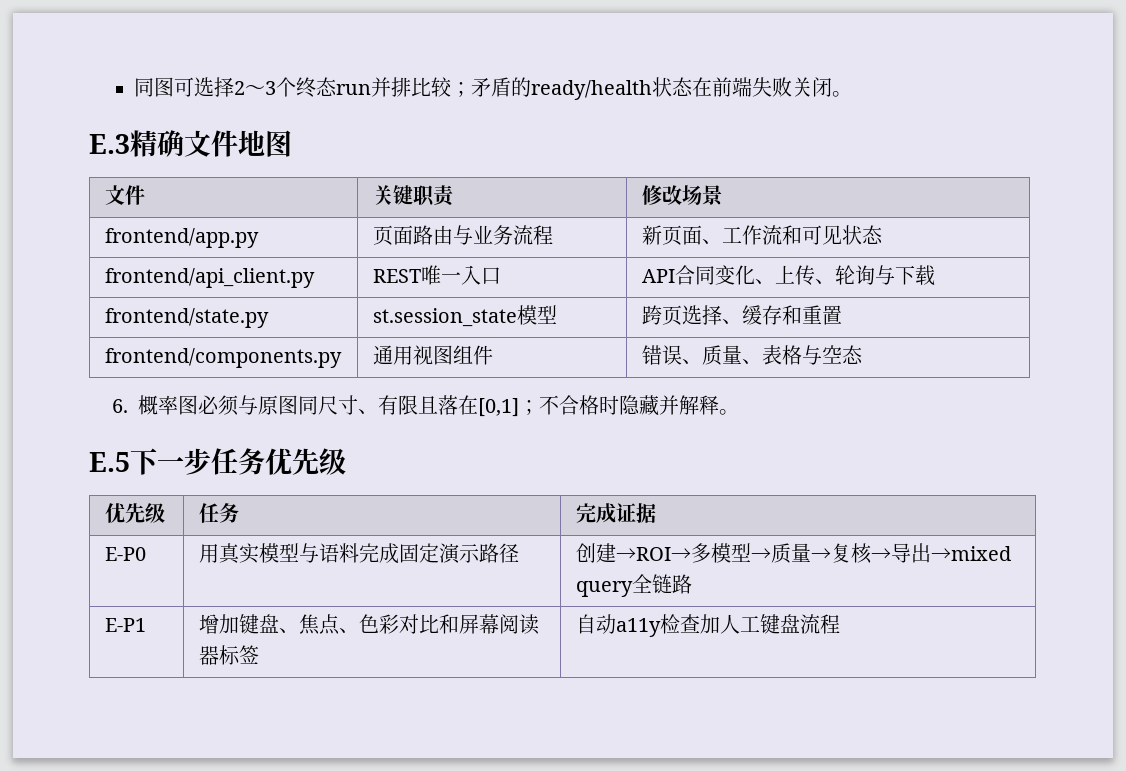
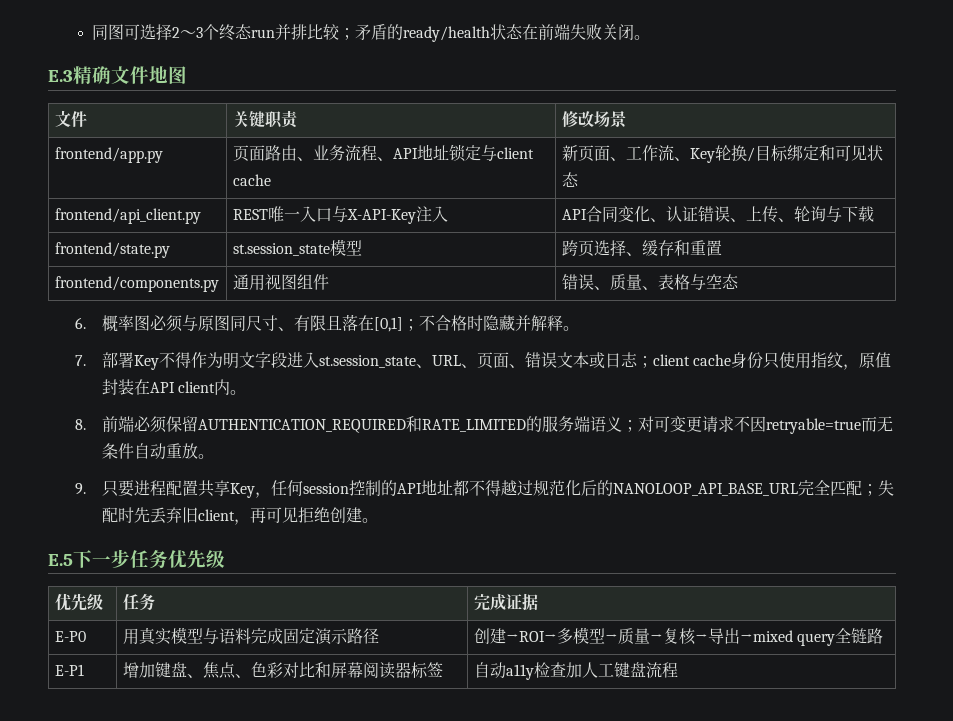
[452,225,473,245] 与 -> [296,157,313,161] 、
[641,225,782,245] | 新页面、工作流 -> [376,144,534,162] [232,174,271,186] [561,145,819,163] 、API地址锁定与client cache | 新页面、工作流、Key轮换/目标绑定
(501, 276) none -> [331,206,448,224] 与X-API-Key注入
(775, 281) none -> [665,206,746,222] 认证错误、
(740, 412) none -> [74,352,892,370] [101,379,247,395] [74,416,893,434] [101,443,214,460] [74,479,894,498] [101,507,378,525] // 7.部署Key不得作为明文字段进入st.session_state、URL、页面、错误文本或日志；client cache身份只使用指纹，原值封装在API client内。 // 8.前端必须保留AUTHENTICATION_REQUIRED和RATE_LIMITED的服务端语义；对可变更请求不因retryable=true而无条件自动重放。 // 9.只要进程配置共享Key，任何session控制的API地址都不得越过规范化后的NANOLOOP_API_BASE_URL完全匹配；失配时先丢弃旧client，再可见拒绝创建。

